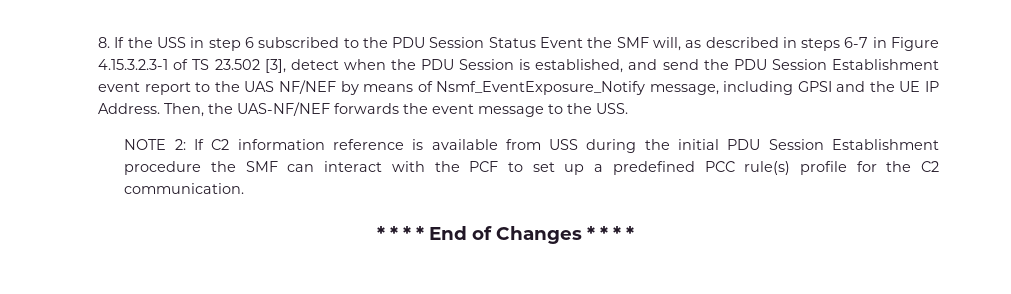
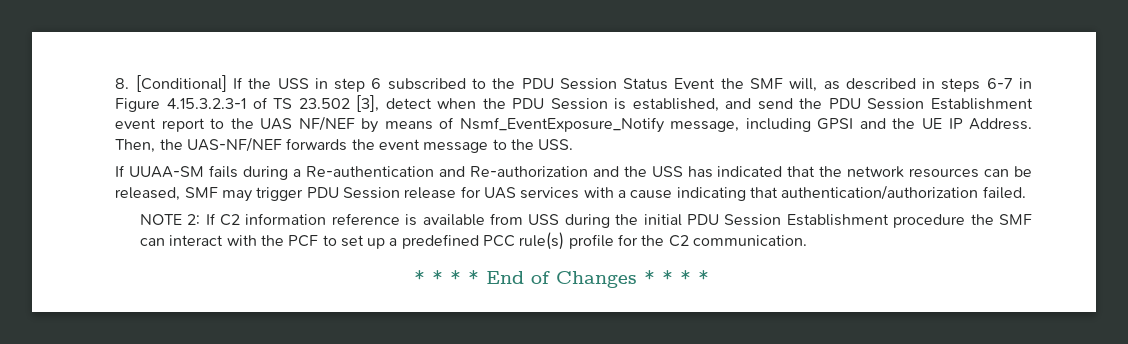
(111, 42) none -> [135,75,227,92] [Conditional]
(629, 108) none -> [115,165,1032,180] [115,185,1026,202] // If UUAA-SM fails during a Re-authentication and Re-authorization and the USS has indicated that the network resources can be released, SMF may trigger PDU Session release for UAS services with a cause indicating that authentication/authorization failed.

